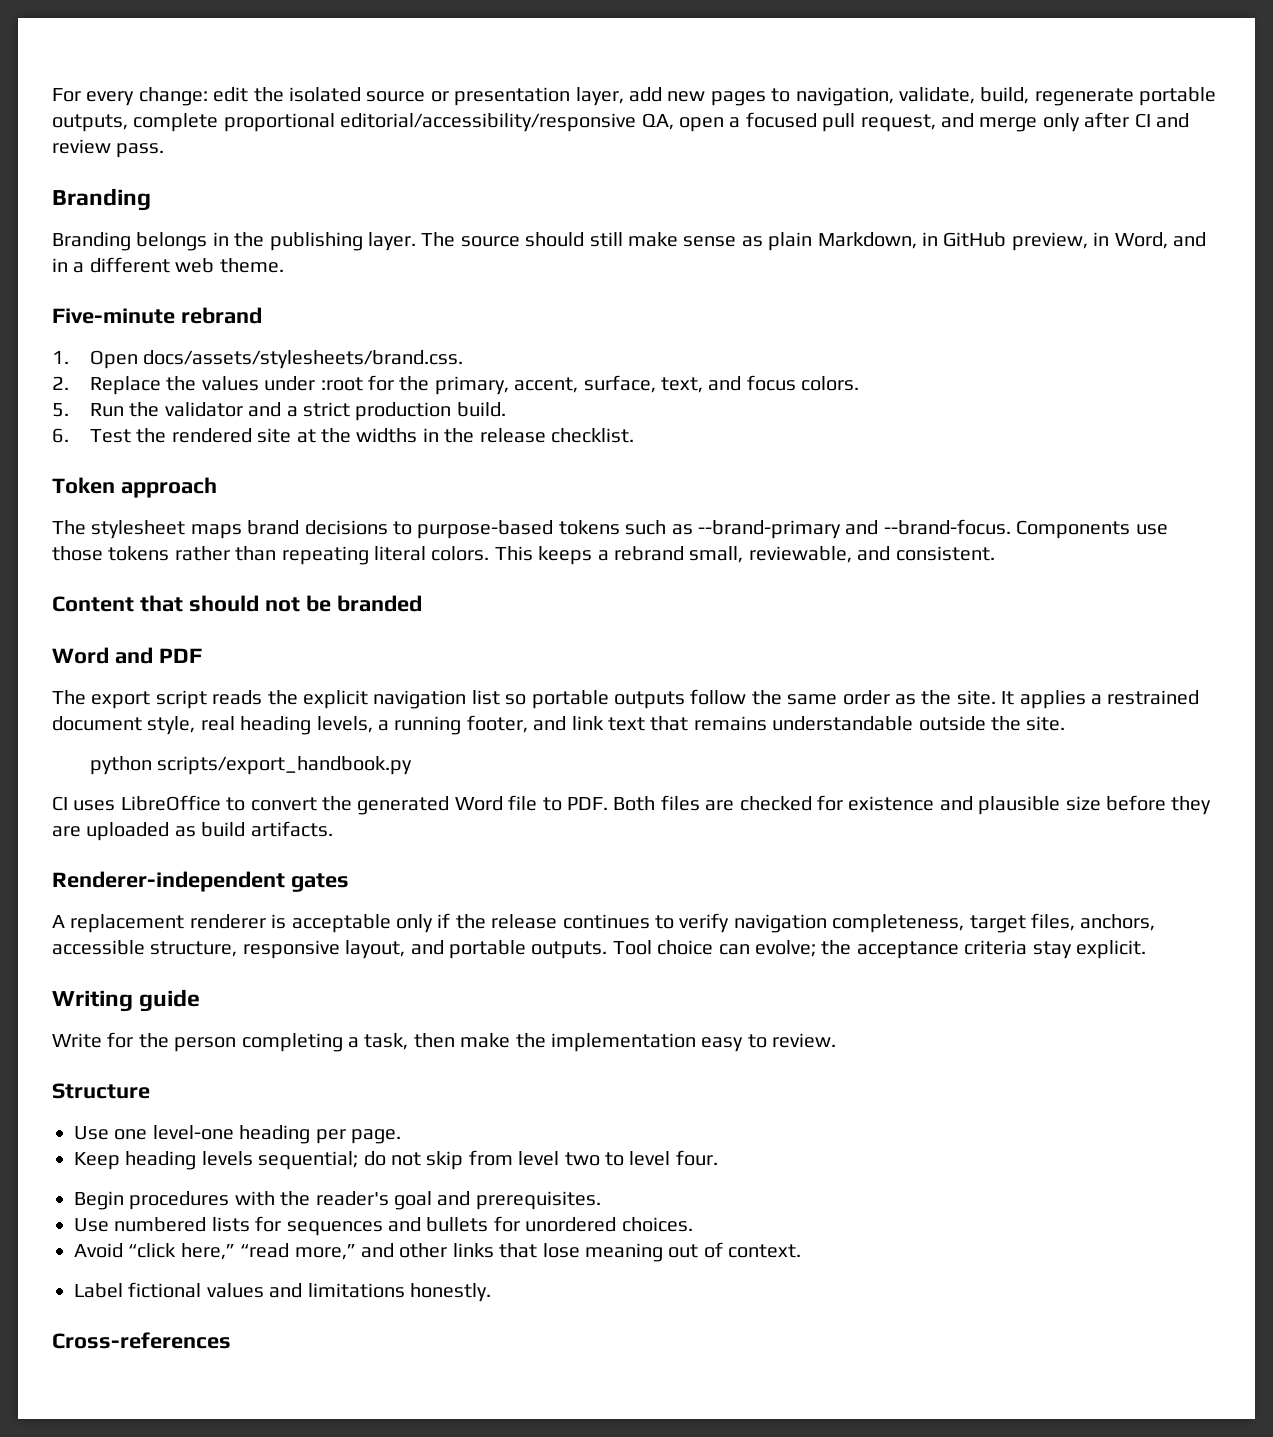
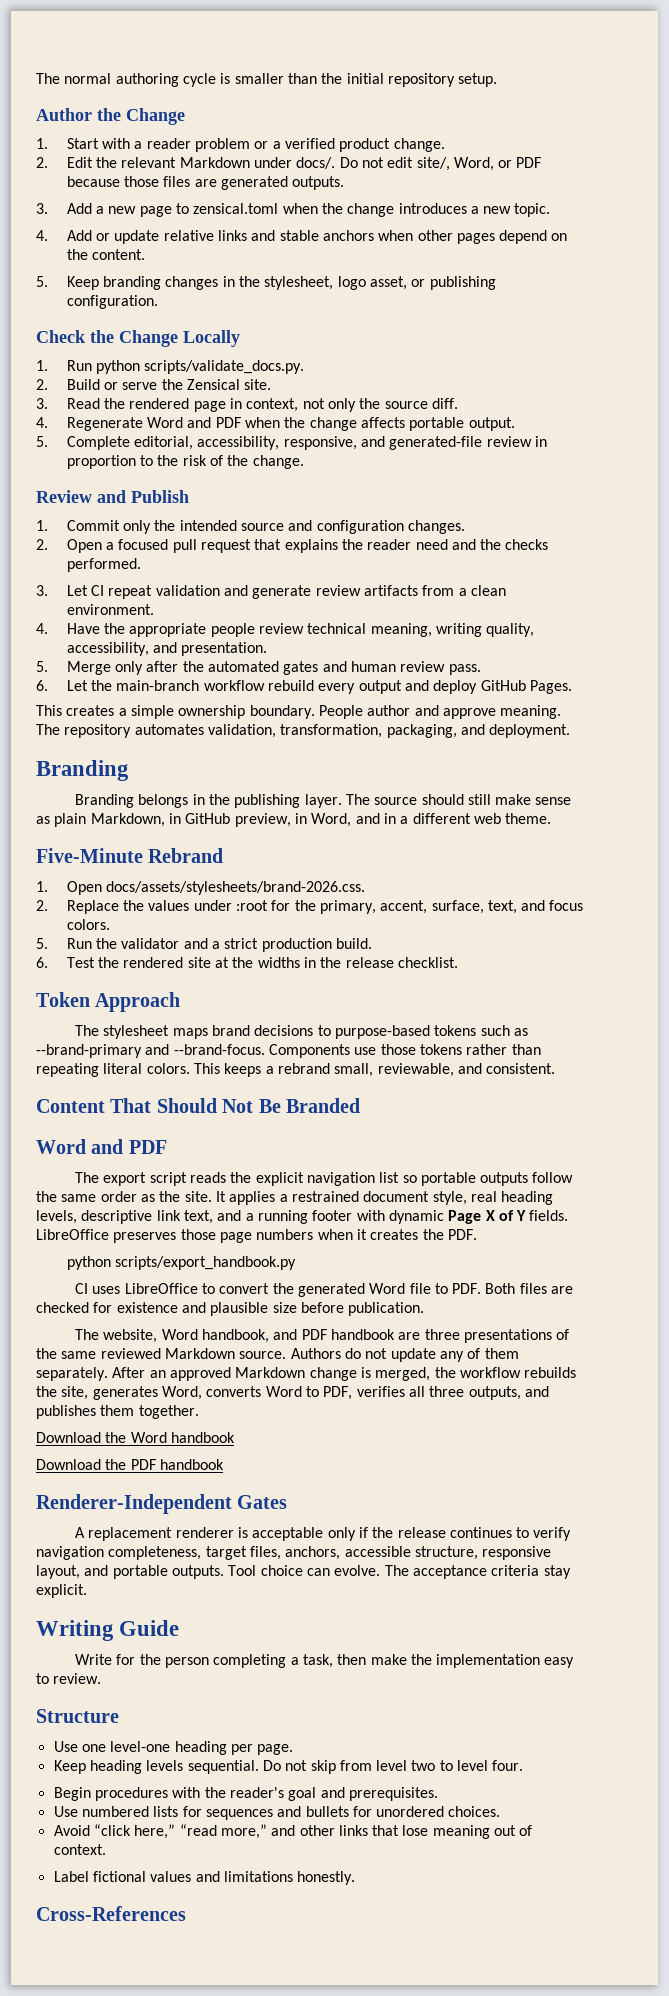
[52,87,1217,106] [52,112,1189,132] [52,139,165,158] For every change: edit the isolated source or presentation layer, add new pages to navigation, validate, build, regenerate portable outputs, complete proportional editorial/accessibility/responsive QA, open a focused pull request, and merge only after CI and review pass. -> [36,73,498,87] [36,108,185,125] [36,138,445,152] [36,157,542,171] [66,176,345,190] [36,203,551,217] [36,230,568,244] [66,249,145,260] [36,276,496,290] [66,295,158,309] [36,330,240,347] [36,360,305,374] [36,379,272,390] [36,398,458,412] [36,417,515,431] [36,436,547,450] [66,455,304,469] [36,490,189,503] [36,520,465,534] [36,539,549,553] [66,558,141,572] [36,585,506,599] [66,604,154,615] [36,623,535,637] [66,642,268,656] [36,661,481,675] [36,680,572,694] [36,705,562,719] [36,724,571,738] The normal authoring cycle is smaller than the initial repository setup. // Author the Change // 1. Start with a reader problem or a verified product change. // 2. Edit the relevant Markdown under docs/. Do not edit site/, Word, or PDF because those files are generated outputs. // 3. Add a new page to zensical.toml when the change introduces a new topic. // 4. Add or update relative links and stable anchors when other pages depend on the content. // 5. Keep branding changes in the stylesheet, logo asset, or publishing configuration. // Check the Change Locally // 1. Run python scripts/validate_docs.py. // 2. Build or serve the Zensical site. // 3. Read the rendered page in context, not only the source diff. // 4. Regenerate Word and PDF when the change affects portable output. // 5. Complete editorial, accessibility, responsive, and generated-file review in proportion to the risk of the change. // Review and Publish // 1. Commit only the intended source and configuration changes. // 2. Open a focused pull request that explains the reader need and the checks performed. // 3. Let CI repeat validation and generate review artifacts from a clean environment. // 4. Have the appropriate people review technical meaning, writing quality, accessibility, and presentation. // 5. Merge only after the automated gates and human review pass. // 6. Let the main-branch workflow rebuild every output and deploy GitHub Pages. // This creates a simple ownership boundary. People author and approve meaning. The repository automates validation, transformation, packaging, and deployment.
[52,307,262,324] Five-minute rebrand -> [36,848,224,863] Five-Minute Rebrand
[143,350,464,369] docs/assets/stylesheets/brand.css. -> [105,881,365,895] docs/assets/stylesheets/brand-2026.css.
[120,477,217,498] approach -> [95,992,181,1012] Approach
[139,595,422,612] that should not be branded -> [110,1098,360,1113] That Should Not Be Branded
[378,715,1066,735] a running footer, and link text that remains understandable outside the site. -> [81,1210,569,1224] [36,1229,477,1243] descriptive link text, and a running footer with dynamic Page X of Y fields. LibreOffice preserves those page numbers when it creates the PDF.
[1171,796,1212,815] [52,821,333,841] [52,871,349,892] they are uploaded as build artifacts. // Renderer-independent gates -> [348,1302,425,1316] [74,1329,570,1343] [36,1348,519,1362] [36,1367,577,1381] [36,1386,549,1400] [36,1405,199,1419] [36,1432,235,1443] [36,1459,224,1470] [36,1494,288,1514] publication. // The website, Word handbook, and PDF handbook are three presentations of the same reviewed Markdown source. Authors do not update any of them separately. After an approved Markdown change is merged, the workflow rebuilds the site, generates Word, converts Word to PDF, verifies all three outputs, and publishes them together. // Download the Word handbook // Download the PDF handbook // Renderer-Independent Gates
[754,940,852,957] evolve; the -> [334,1565,409,1576] evolve. The
[139,989,201,1012] guide -> [119,1620,180,1636] Guide
[258,1151,386,1170] sequential; do -> [187,1760,281,1774] sequential. Do
[52,1332,231,1349] Cross-references -> [36,1906,186,1921] Cross-References

